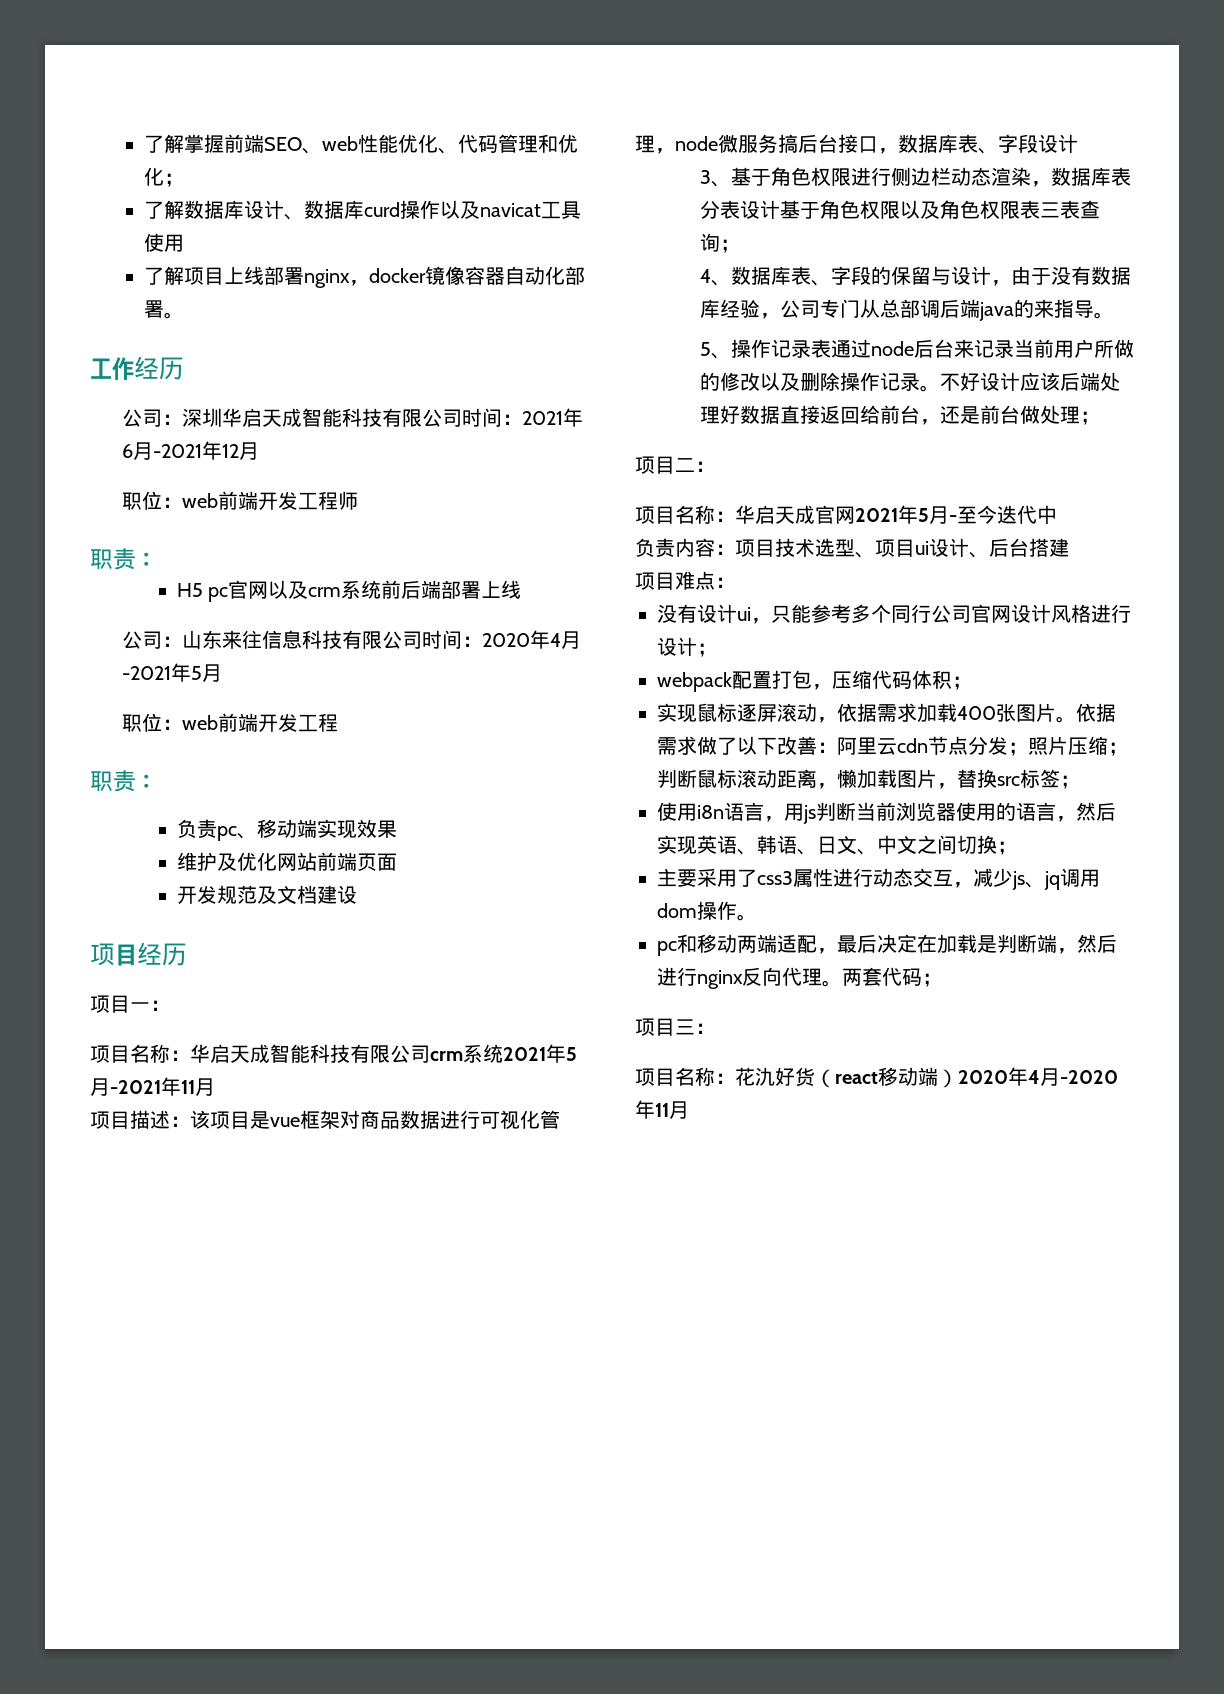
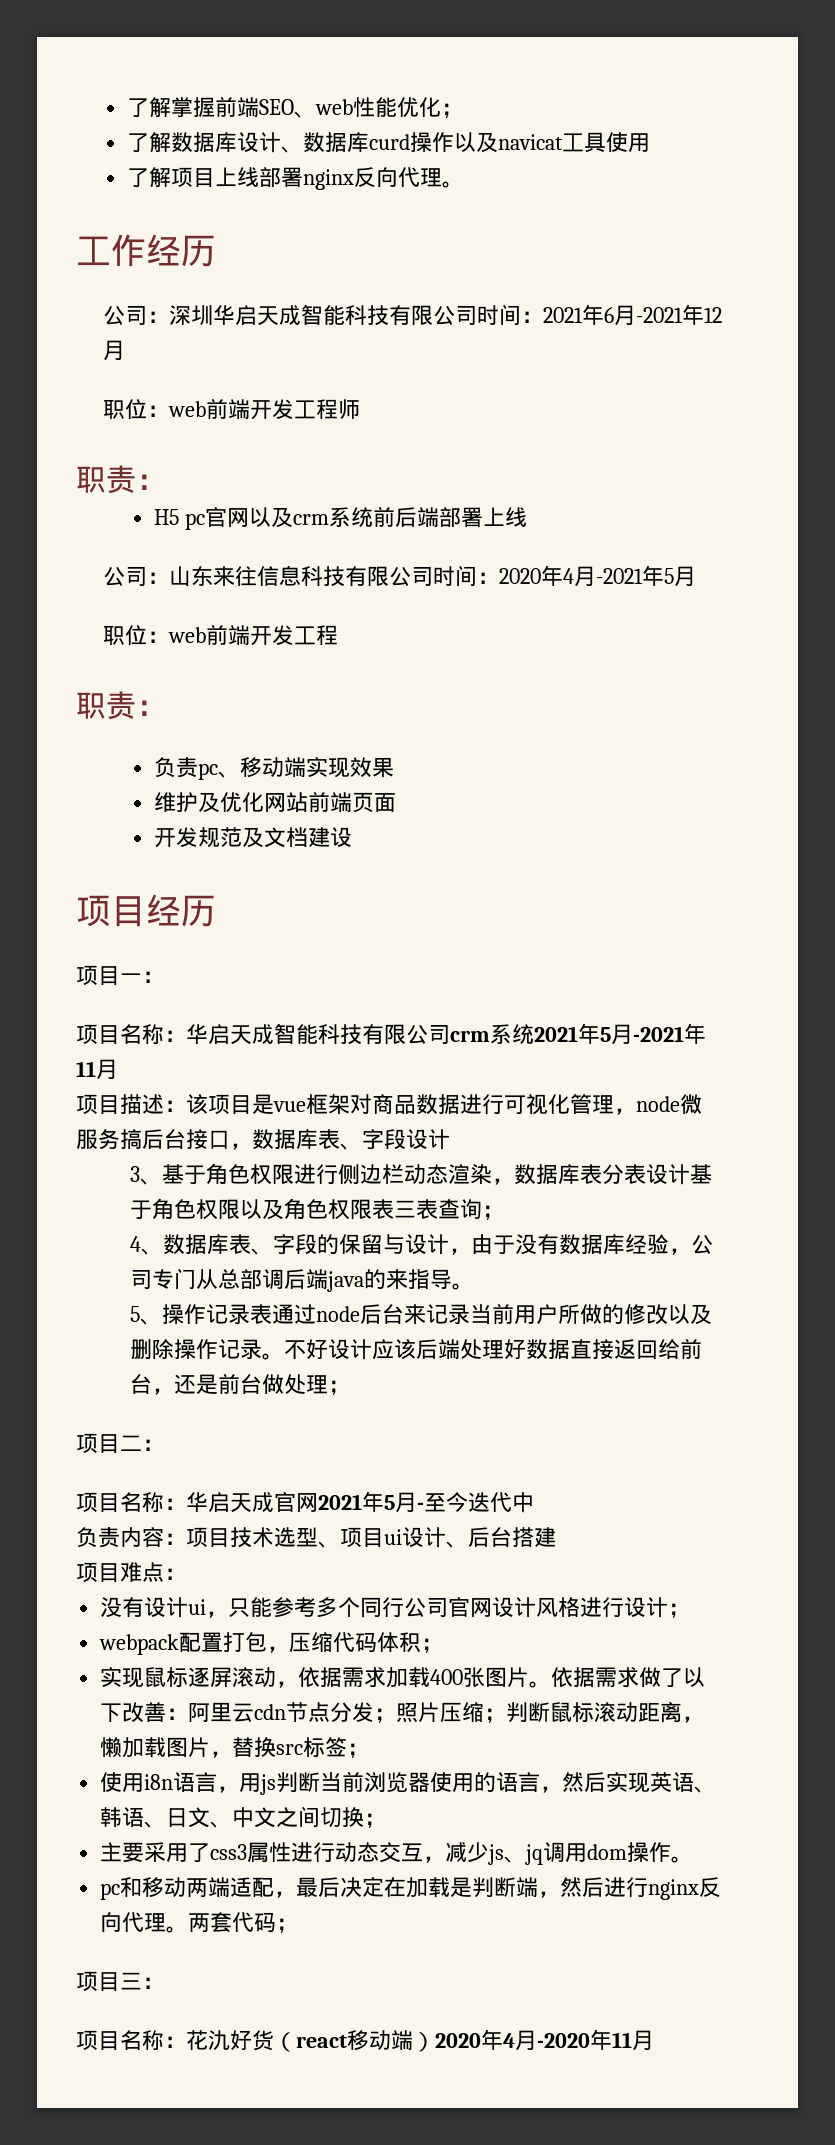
[438,134,579,154] [144,167,165,186] 、代码管理和优化 -> (442, 107) none
[349,266,586,286] [144,300,165,318] ，docker镜像容器自动化部署 -> [354,167,443,187] 反向代理

